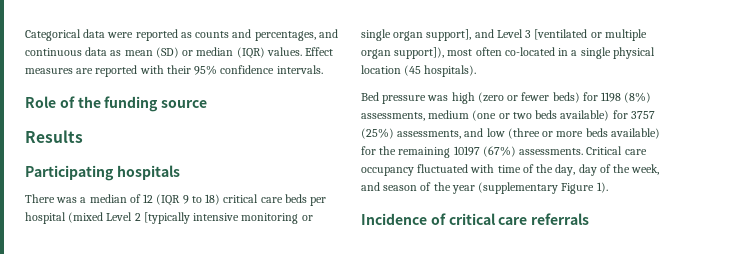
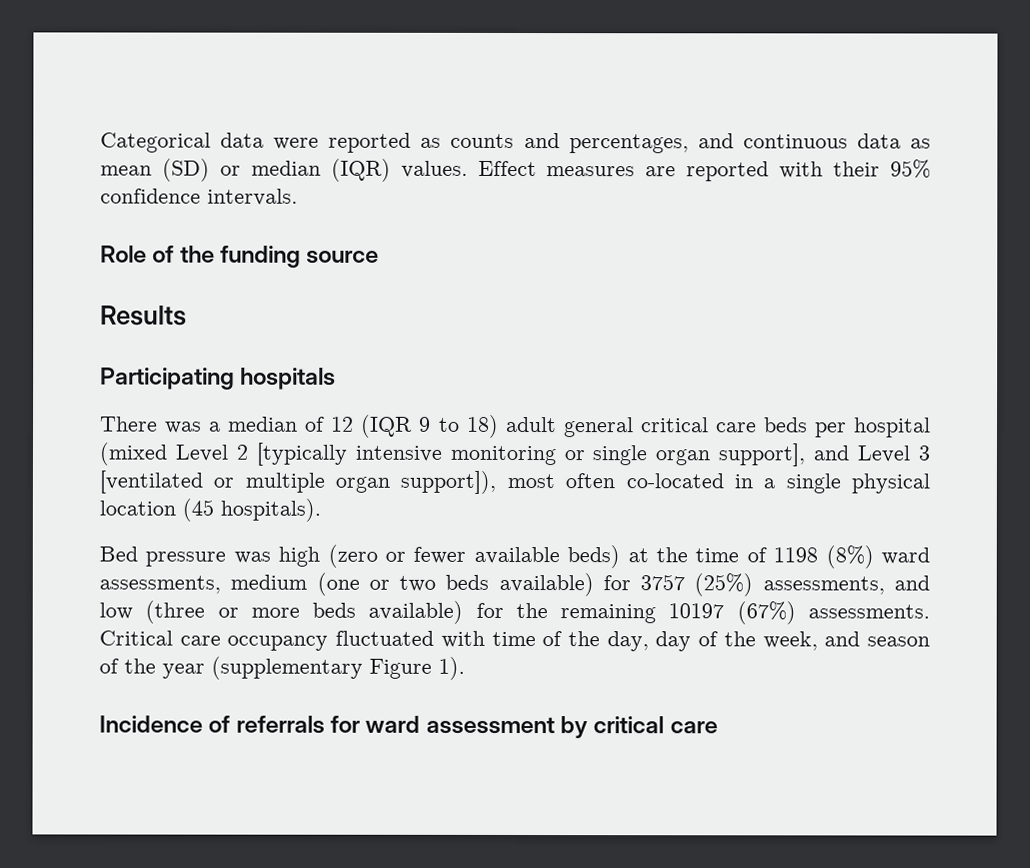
(221, 199) none -> [505,416,634,438] adult general
[552,92,598,103] beds) for -> [473,545,767,569] available beds) at the time of
(652, 97) none -> [880,547,930,565] ward
[448,213,590,225] critical care referrals -> [235,715,718,739] referrals for ward assessment by critical care

